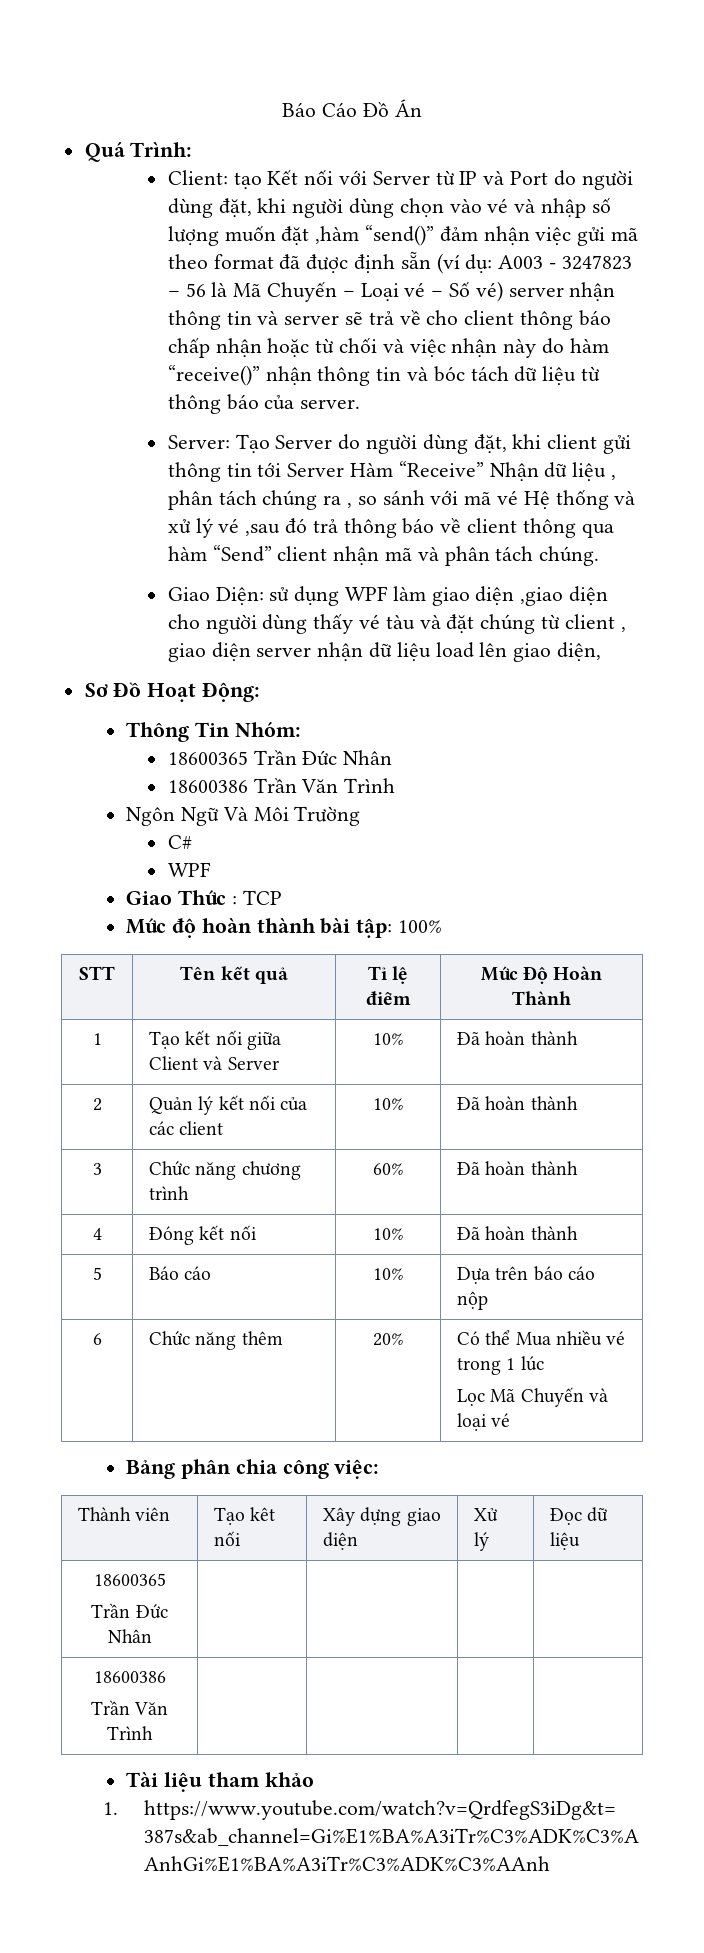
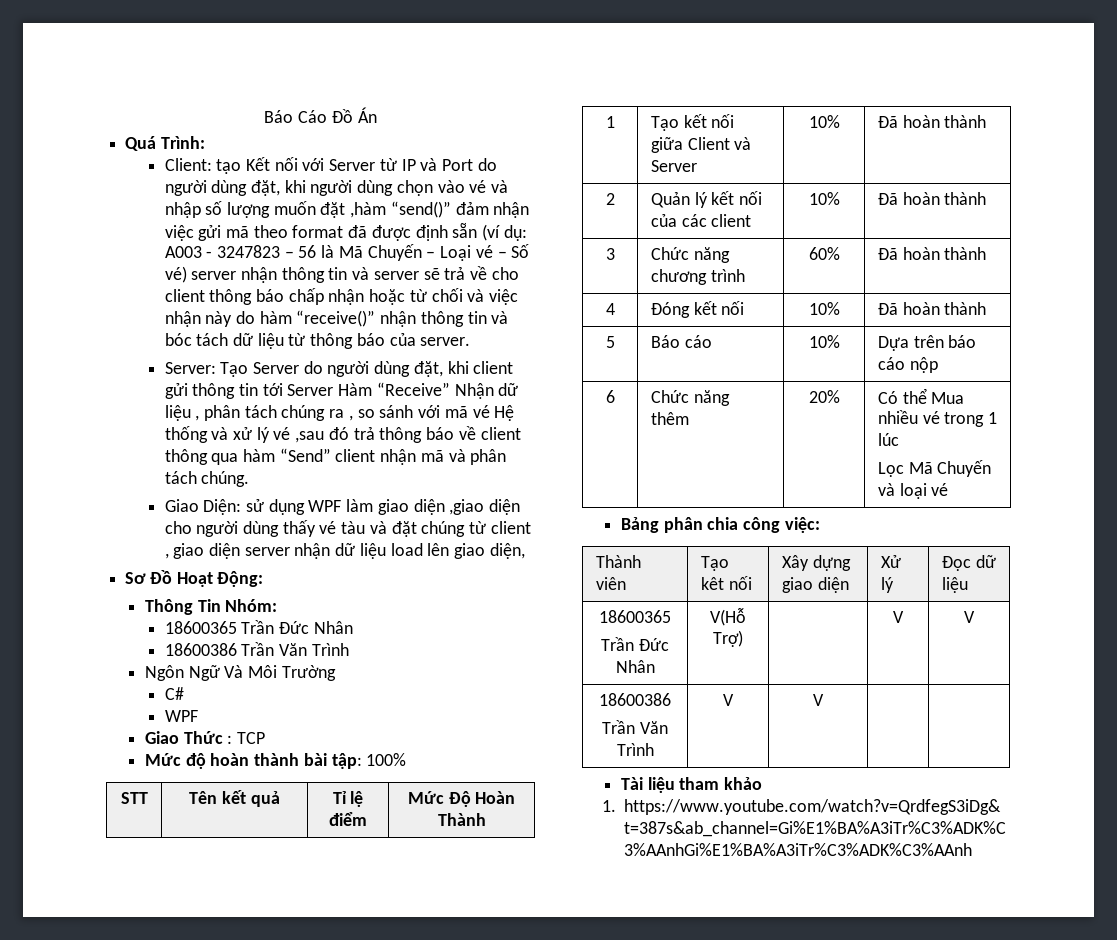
(152, 1636) | | | -> [710,608,746,626] [713,630,743,647] [893,611,904,623] [964,611,975,623] V(Hỗ Trợ) | | V | V
(153, 1733) | -> [723,694,734,706] [813,694,824,706] V | V

